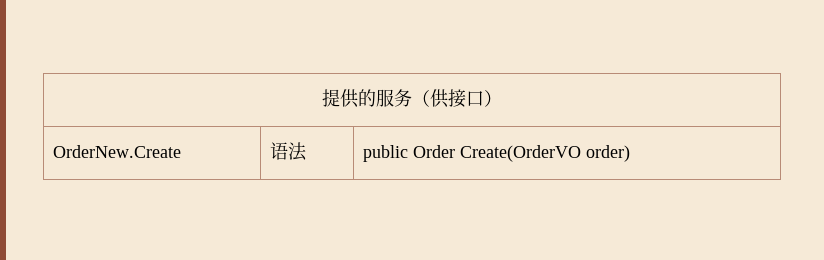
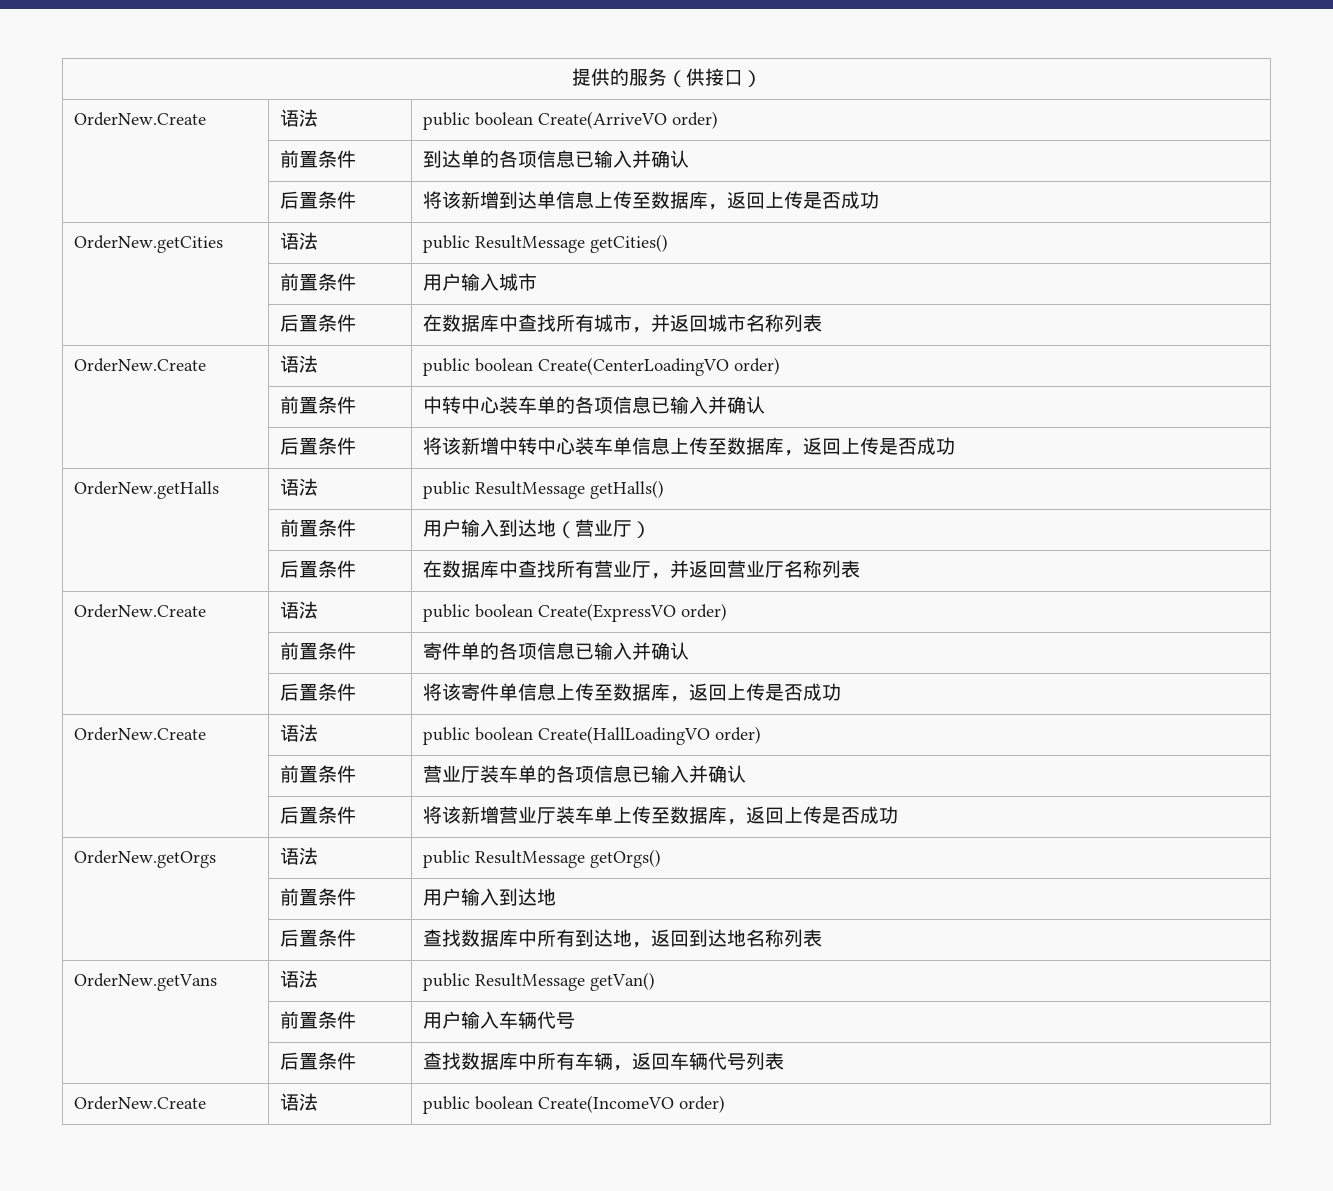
[413,145,631,162] Order Create(OrderVO order) -> [475,111,719,129] [280,150,357,168] [423,150,690,168] [280,191,357,209] [423,191,880,210] [74,235,224,253] [280,232,319,250] [423,234,669,253] [280,273,357,291] [423,273,538,291] [280,314,357,332] [423,314,823,333] [74,358,207,372] [280,355,319,373] [423,357,781,376] [280,396,357,414] [423,396,766,414] [280,437,357,455] [423,437,956,456] [74,481,220,499] [280,478,319,496] [423,480,665,499] [280,519,357,537] [423,519,652,538] [280,560,357,578] [423,560,861,579] [74,604,207,618] [280,601,319,619] [423,603,728,622] [280,642,357,660] [423,642,690,660] [280,683,357,701] [423,683,842,702] [74,727,207,741] [280,724,319,742] [423,726,762,745] [280,765,357,783] [423,765,747,783] [280,806,357,824] [423,806,899,825] [74,850,217,868] [280,847,319,865] [423,849,662,868] [280,888,357,906] [423,888,557,906] [280,929,357,947] [423,929,823,948] [74,973,218,991] [280,970,319,988] [423,972,656,991] [280,1011,357,1029] [423,1011,576,1029] [280,1052,357,1070] [423,1052,785,1071] [74,1096,207,1110] [280,1093,319,1111] [423,1095,726,1114] boolean Create(ArriveVO order) // | 前置条件 | 到达单的各项信息已输入并确认 // | 后置条件 | 将该新增到达单信息上传至数据库，返回上传是否成功 // OrderNew.getCities | 语法 | public ResultMessage getCities() // | 前置条件 | 用户输入城市 // | 后置条件 | 在数据库中查找所有城市，并返回城市名称列表 // OrderNew.Create | 语法 | public boolean Create(CenterLoadingVO order) // | 前置条件 | 中转中心装车单的各项信息已输入并确认 // | 后置条件 | 将该新增中转中心装车单信息上传至数据库，返回上传是否成功 // OrderNew.getHalls | 语法 | public ResultMessage getHalls() // | 前置条件 | 用户输入到达地（营业厅） // | 后置条件 | 在数据库中查找所有营业厅，并返回营业厅名称列表 // OrderNew.Create | 语法 | public boolean Create(ExpressVO order) // | 前置条件 | 寄件单的各项信息已输入并确认 // | 后置条件 | 将该寄件单信息上传至数据库，返回上传是否成功 // OrderNew.Create | 语法 | public boolean Create(HallLoadingVO order) // | 前置条件 | 营业厅装车单的各项信息已输入并确认 // | 后置条件 | 将该新增营业厅装车单上传至数据库，返回上传是否成功 // OrderNew.getOrgs | 语法 | public ResultMessage getOrgs() // | 前置条件 | 用户输入到达地 // | 后置条件 | 查找数据库中所有到达地，返回到达地名称列表 // OrderNew.getVans | 语法 | public ResultMessage getVan() // | 前置条件 | 用户输入车辆代号 // | 后置条件 | 查找数据库中所有车辆，返回车辆代号列表 // OrderNew.Create | 语法 | public boolean Create(IncomeVO order)

